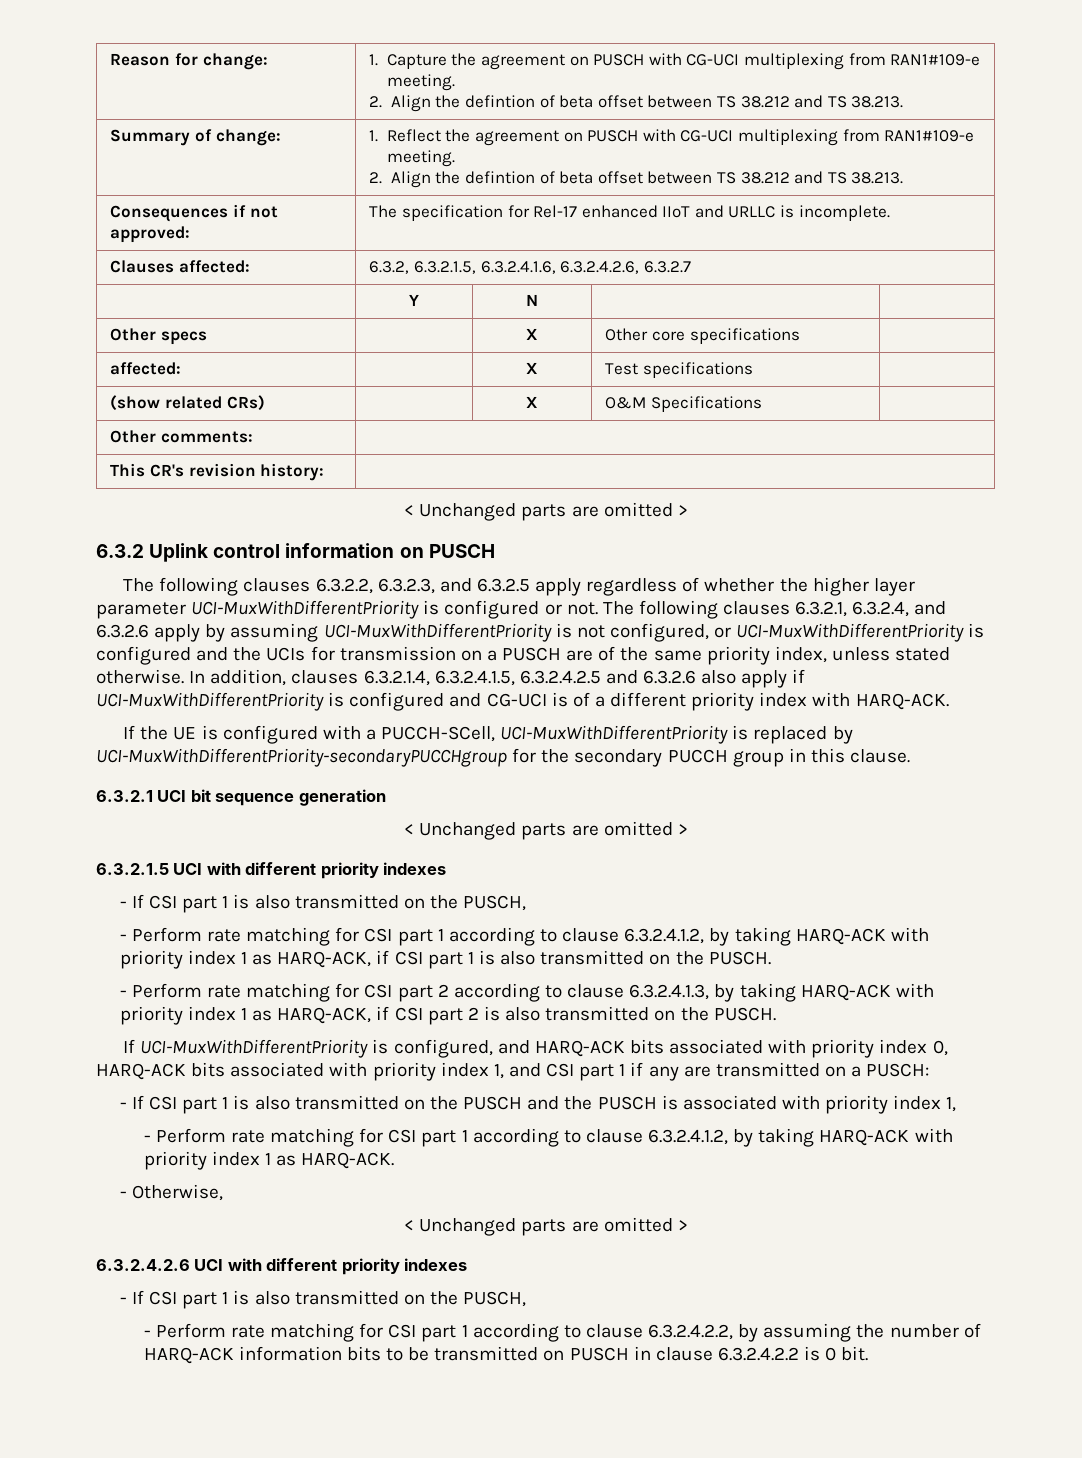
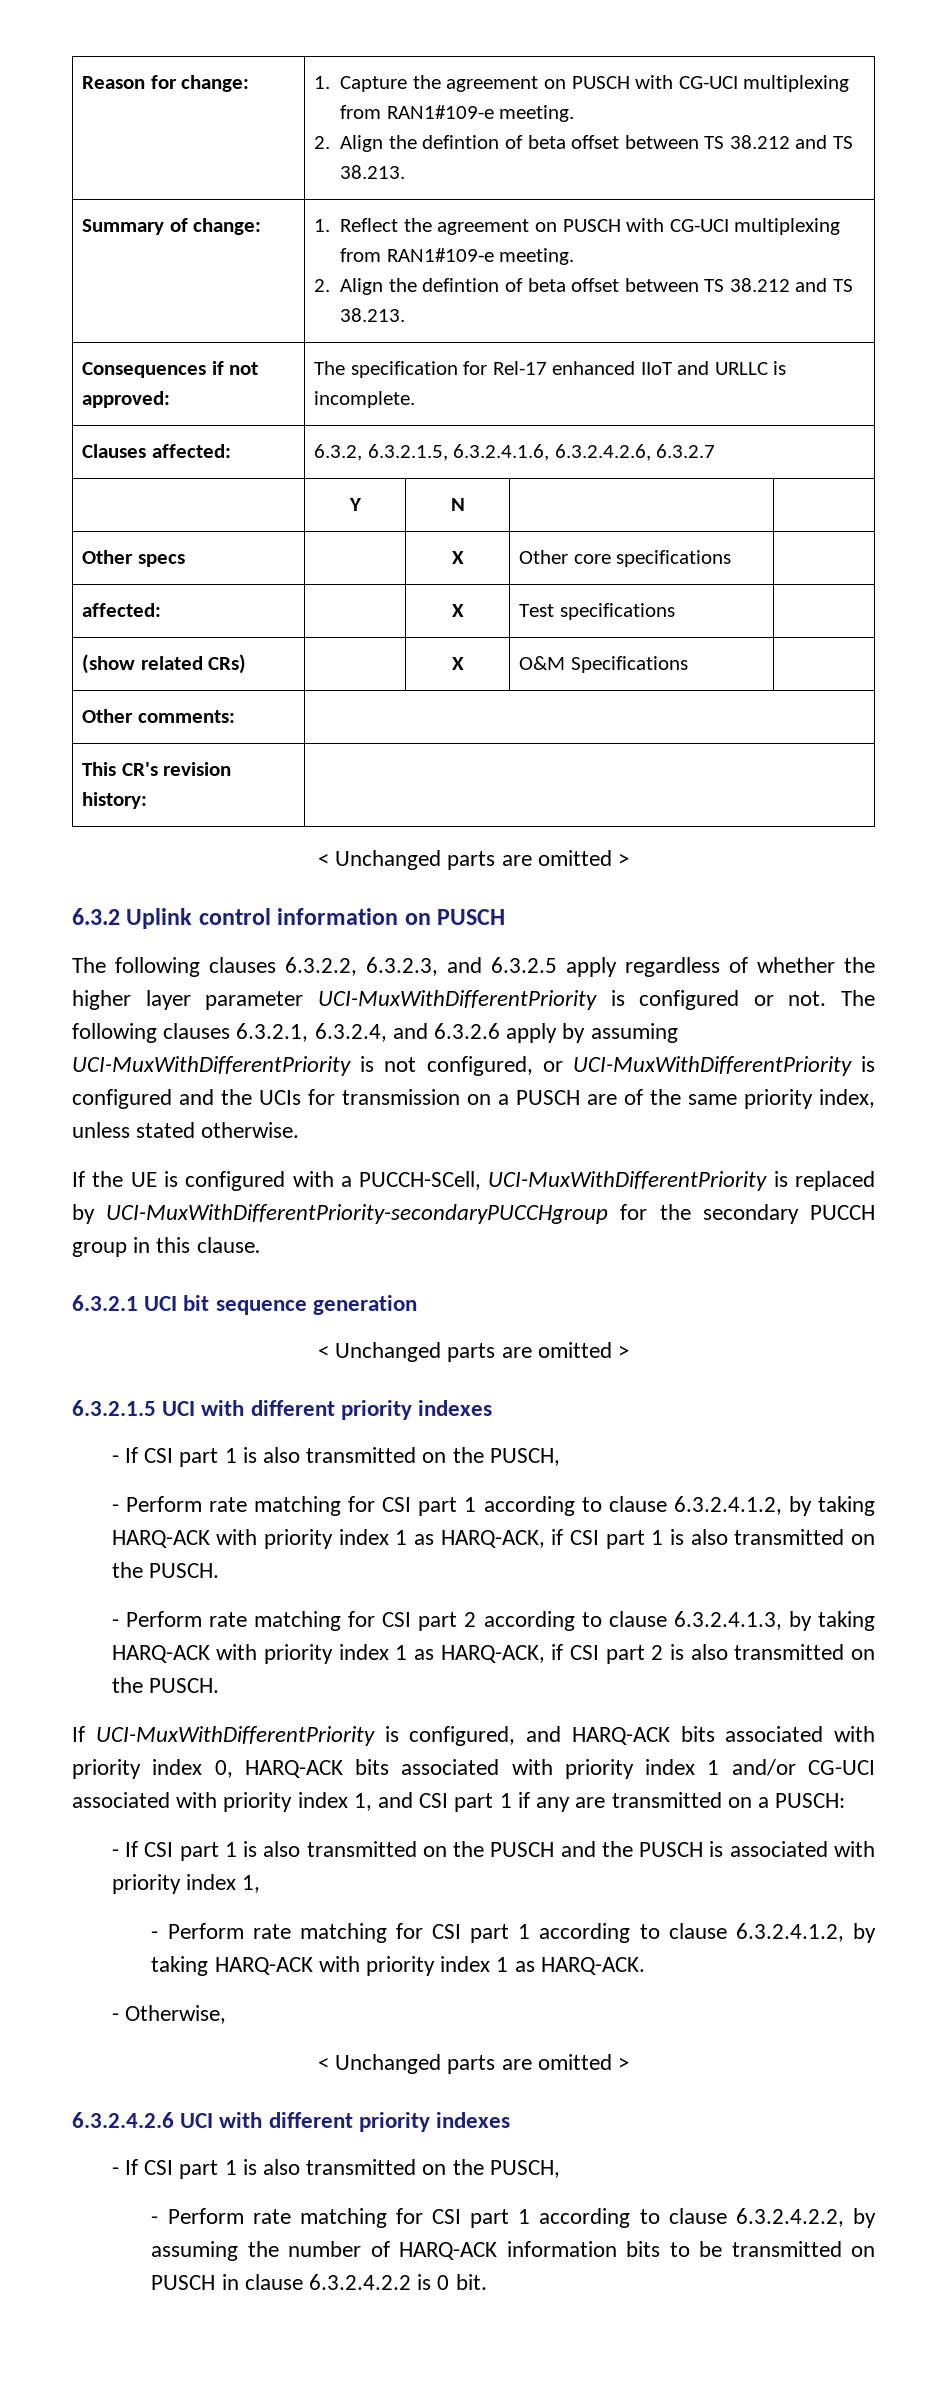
[189,669,806,688] [96,692,949,711] In addition, clauses 6.3.2.1.4, 6.3.2.4.1.5, 6.3.2.4.2.5 and 6.3.2.6 also apply if UCI-MuxWithDifferentPriority is configured and CG-UCI is of a different priority index with HARQ-ACK. -> (300, 1130) none
(489, 1069) none -> [707,1759,875,1776] [72,1792,348,1812] 1 and/or CG-UCI associated with priority index

